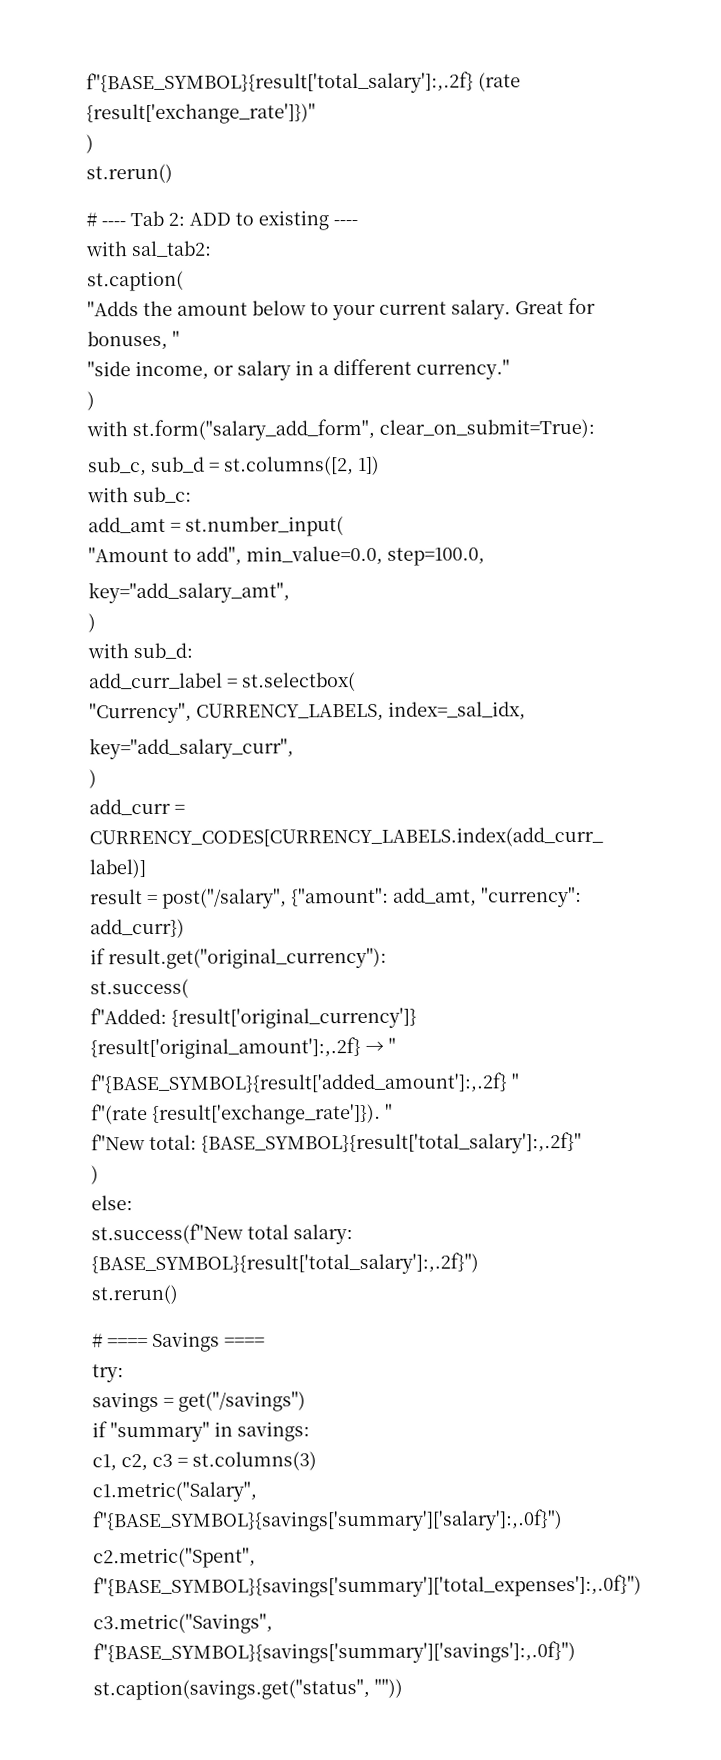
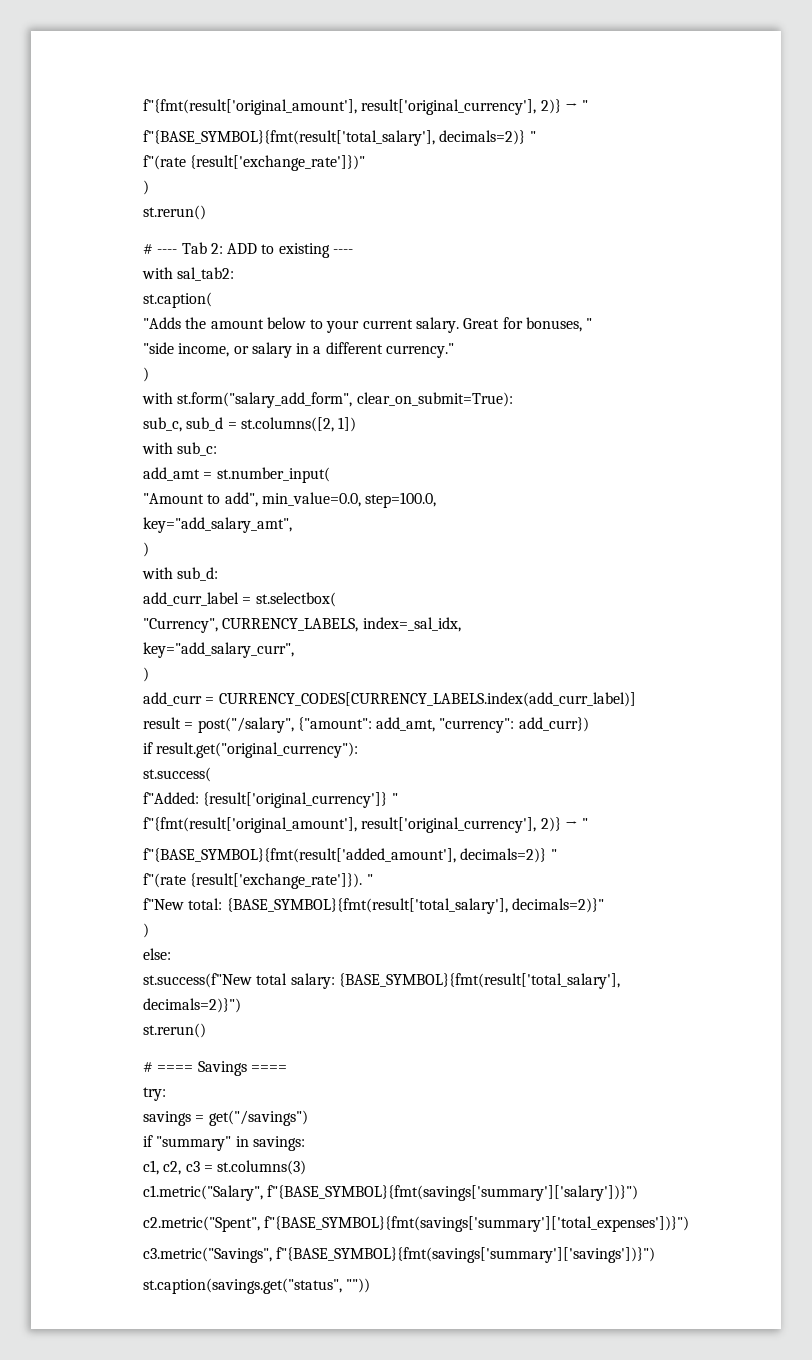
[86,71,522,95] f"{BASE_SYMBOL}{result['total_salary']:,.2f} (rate -> [142,99,589,115] [142,130,536,146] [142,155,186,170] f"{fmt(result['original_amount'], result['original_currency'], 2)} → " // f"{BASE_SYMBOL}{fmt(result['total_salary'], decimals=2)} " // f"(rate
[90,1036,397,1060] [90,1072,509,1095] {result['original_amount']:,.2f} → " // f"{BASE_SYMBOL}{result['added_amount']:,.2f} -> [391,793,398,804] [142,817,589,833] [142,848,547,863] " // f"{fmt(result['original_amount'], result['original_currency'], 2)} → " // f"{BASE_SYMBOL}{fmt(result['added_amount'], decimals=2)}
[201,1131,583,1155] {BASE_SYMBOL}{result['total_salary']:,.2f}" -> [226,898,604,914] {BASE_SYMBOL}{fmt(result['total_salary'], decimals=2)}"
[91,1252,480,1276] {BASE_SYMBOL}{result['total_salary']:,.2f}") -> [338,973,620,989] [142,998,241,1013] {BASE_SYMBOL}{fmt(result['total_salary'], decimals=2)}")
[92,1509,564,1533] f"{BASE_SYMBOL}{savings['summary']['salary']:,.0f}") -> [267,1185,639,1201] f"{BASE_SYMBOL}{fmt(savings['summary']['salary'])}")
[93,1574,643,1599] f"{BASE_SYMBOL}{savings['summary']['total_expenses']:,.0f}") -> [264,1216,690,1232] f"{BASE_SYMBOL}{fmt(savings['summary']['total_expenses'])}")
[93,1640,577,1665] f"{BASE_SYMBOL}{savings['summary']['savings']:,.0f}") -> [276,1247,656,1263] f"{BASE_SYMBOL}{fmt(savings['summary']['savings'])}")

